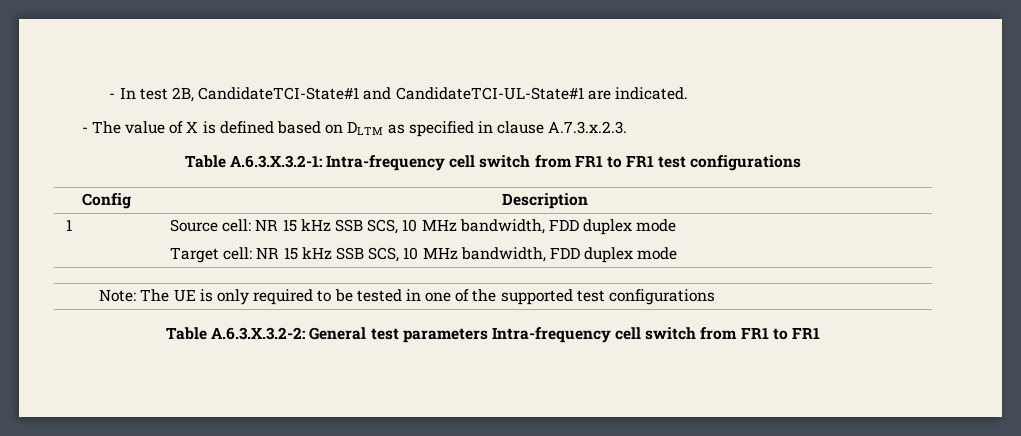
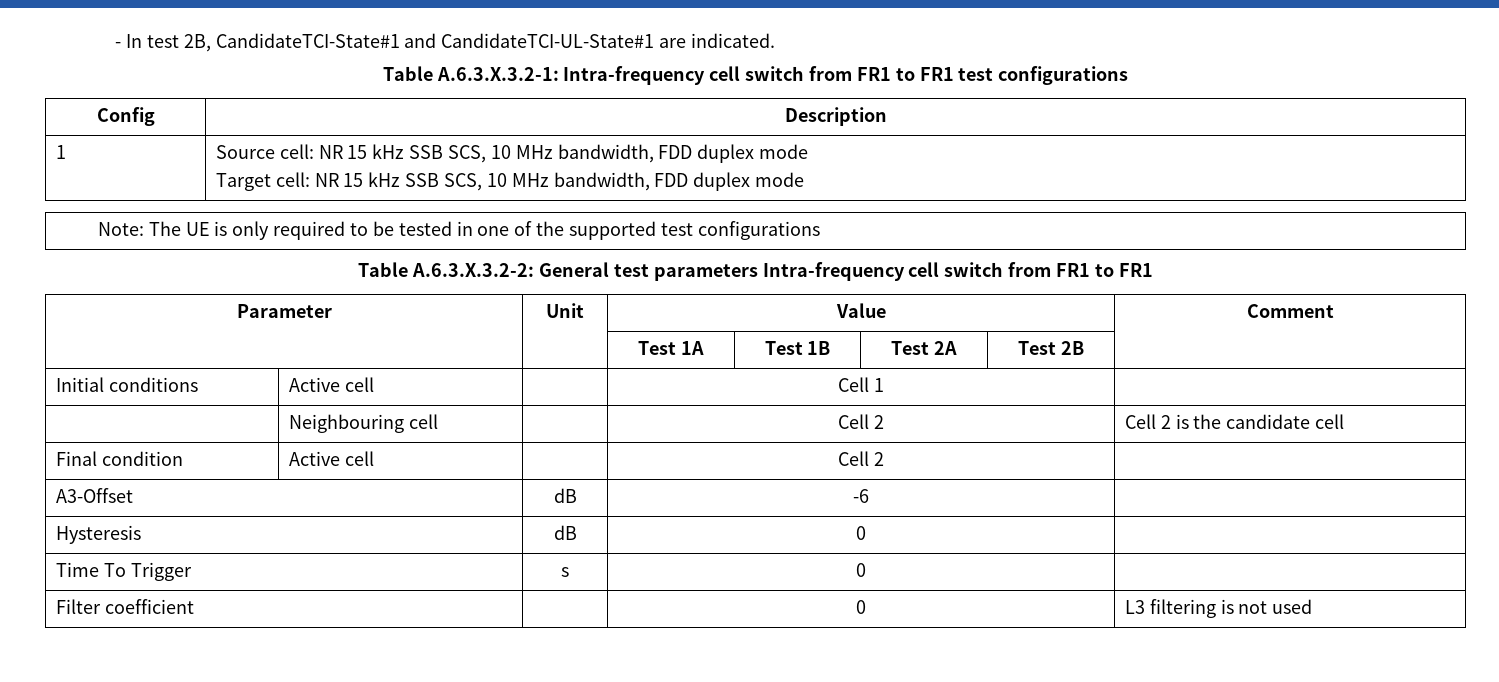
[81,121,628,137] // - The value of X is defined based on DLTM as specified in clause A.7.3.x.2.3. -> (775, 40) none
(821, 333) none -> [236,304,332,318] [546,303,584,318] [835,303,886,318] [1246,304,1334,318] [638,341,704,355] [764,341,831,355] [891,341,957,355] [1018,341,1084,355] [55,377,198,392] [288,377,374,392] [838,377,884,392] [288,414,438,433] [838,414,884,429] [1124,414,1345,429] [55,451,183,466] [288,451,374,466] [838,451,884,466] [55,488,133,503] [553,488,577,503] [853,489,869,503] [55,525,141,544] [553,525,577,540] [856,526,866,540] [55,562,192,581] [561,567,569,577] [856,563,866,577] [55,599,194,614] [856,600,866,614] [1124,599,1313,618] // Parameter | Unit | Value | Comment // | | Test 1A | Test 1B | Test 2A | Test 2B | // Initial conditions | Active cell | | Cell 1 | // | Neighbouring cell | | Cell 2 | Cell 2 is the candidate cell // Final condition | Active cell | | Cell 2 | // A3-Offset | dB | -6 | // Hysteresis | dB | 0 | // Time To Trigger | s | 0 | // Filter coefficient | | 0 | L3 filtering is not used

